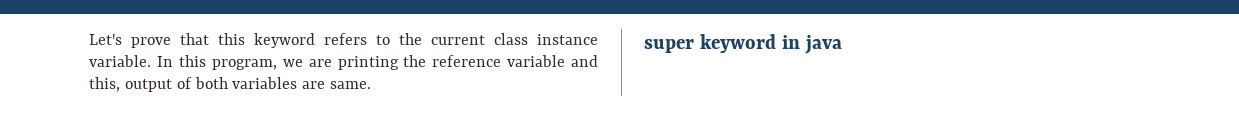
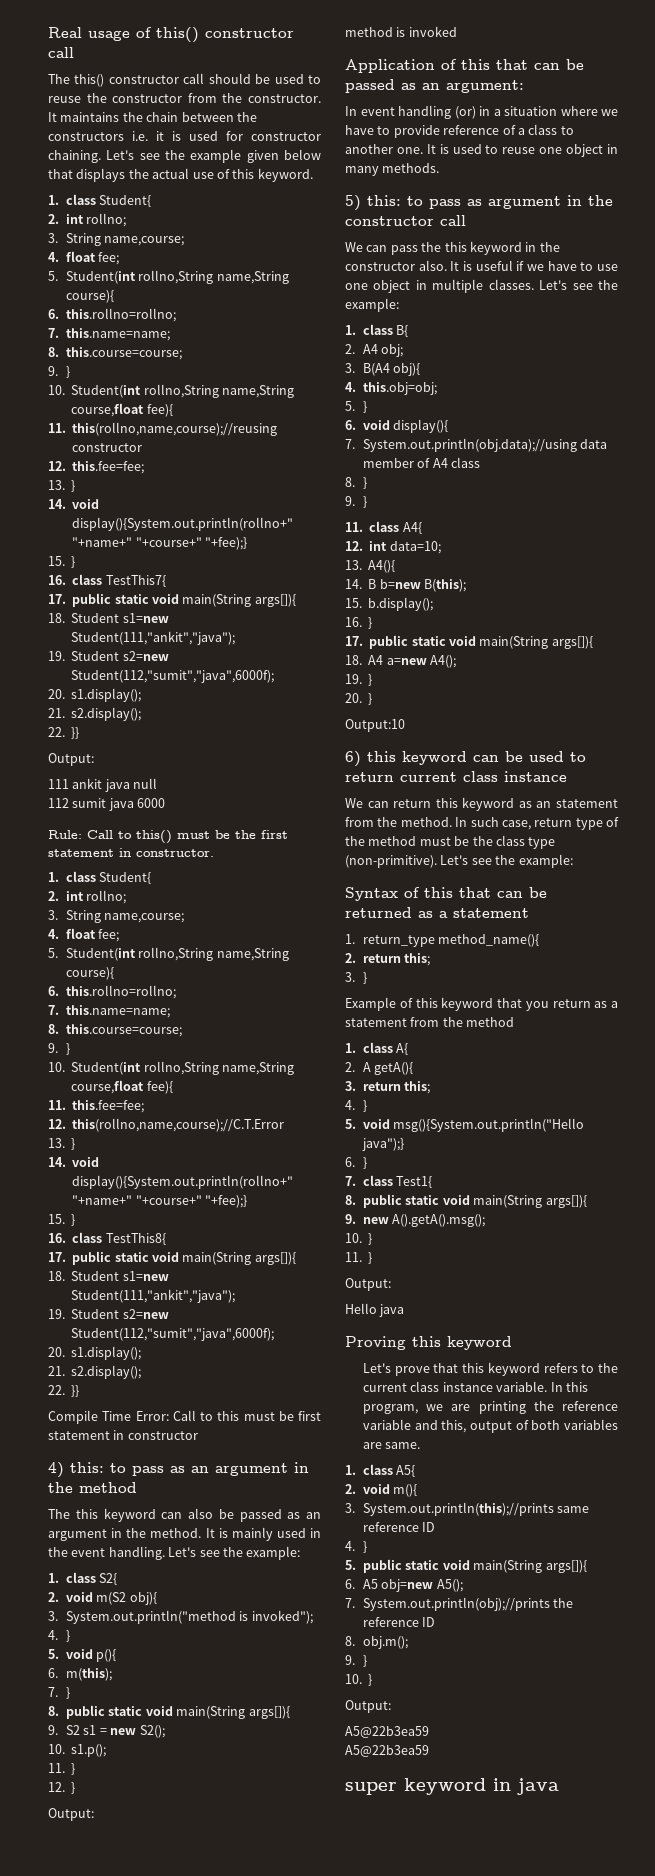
(89, 39) none -> [48,27,294,43] [48,47,74,58] [48,73,321,87] [48,93,321,103] [48,112,257,122] [48,131,321,141] [48,149,321,163] [48,168,313,182] [48,194,152,207] [48,213,127,227] [48,233,185,246] [48,251,120,265] [48,270,289,284] [66,290,115,303] [48,308,177,322] [48,328,171,341] [48,347,183,360] [48,366,71,378] [48,384,294,398] [71,403,173,417] [48,422,278,436] [72,443,143,452] [48,461,145,474] [48,480,76,492] [48,499,100,509] [72,517,294,531] [72,537,247,550] [48,556,76,568] [48,574,166,587] [48,593,296,607] [48,613,169,623] [71,631,236,645] [48,651,169,661] [71,670,275,683] [48,688,142,702] [48,707,142,721] [48,727,80,739] [48,753,94,766] [48,778,158,792] [48,798,166,811] [48,830,288,844] [48,848,214,857] [48,871,152,884] [48,890,127,904] [48,910,185,923] [48,928,120,942] [48,947,289,961] [66,967,115,980] [48,985,177,999] [48,1005,171,1018] [48,1024,183,1037] [48,1043,71,1055] [48,1061,294,1075] [71,1080,173,1094] [48,1100,145,1113] [48,1118,285,1132] [48,1138,76,1150] [48,1157,100,1167] [72,1175,294,1189] [72,1195,247,1208] [48,1214,76,1226] [48,1232,166,1245] [48,1251,296,1265] [48,1271,169,1281] [71,1289,236,1303] [48,1309,169,1319] [71,1328,275,1341] [48,1346,142,1360] [48,1365,142,1379] [48,1385,80,1397] [48,1410,321,1424] [48,1430,198,1440] [48,1462,309,1478] [48,1482,137,1493] [48,1508,321,1522] [48,1527,321,1541] [48,1546,301,1560] [48,1572,118,1585] [48,1592,157,1605] [48,1610,313,1624] [48,1630,71,1642] [48,1649,117,1662] [48,1668,113,1681] [48,1687,71,1699] [48,1705,290,1719] [48,1725,165,1738] [48,1744,107,1757] [48,1763,76,1775] [48,1782,76,1794] [48,1808,94,1821] [345,26,457,37] [345,59,584,73] [345,79,524,93] [345,105,618,119] [345,124,574,138] [345,144,618,157] [345,163,440,176] [345,195,613,211] [345,215,466,226] [345,241,560,255] [345,260,618,271] [345,279,618,293] [345,298,399,312] [345,324,409,337] [345,344,404,357] [345,363,421,376] [345,382,438,395] [345,401,368,413] [345,419,449,433] [345,438,608,452] [363,457,481,468] [345,477,368,489] [345,496,368,508] [345,521,422,534] [345,541,441,554] [345,560,396,573] [345,579,466,592] [345,597,434,611] [345,617,373,629] [345,635,593,649] [345,655,456,668] [345,674,373,686] [345,693,373,705] [345,719,405,732] [345,751,586,767] [345,771,567,782] [345,797,618,811] [345,817,619,830] [345,835,556,849] [345,854,573,868] [345,887,547,901] [345,907,529,918] [345,934,540,947] [345,953,431,966] [345,972,368,984] [345,997,618,1011] [345,1017,515,1027] [345,1042,409,1055] [345,1062,414,1075] [345,1081,431,1094] [345,1100,368,1112] [345,1118,585,1132] [362,1138,405,1151] [345,1157,368,1169] [345,1175,433,1188] [345,1194,587,1208] [345,1214,486,1227] [345,1233,373,1245] [345,1252,373,1264] [345,1278,391,1291] [345,1303,405,1317] [345,1336,512,1350] Real usage of this() constructor call // The this() constructor call should be used to reuse the constructor from the constructor. It maintains the chain between the constructors i.e. it is used for constructor chaining. Let's see the example given below that displays the actual use of this keyword. // 1. class Student{ // 2. int rollno; // 3. String name,course; // 4. float fee; // 5. Student(int rollno,String name,String course){ // 6. this.rollno=rollno; // 7. this.name=name; // 8. this.course=course; // 9. } // 10. Student(int rollno,String name,String course,float fee){ // 11. this(rollno,name,course);//reusing constructor // 12. this.fee=fee; // 13. } // 14. void display(){System.out.println(rollno+" "+name+" "+course+" "+fee);} // 15. } // 16. class TestThis7{ // 17. public static void main(String args[]){ // 18. Student s1=new Student(111,"ankit","java"); // 19. Student s2=new Student(112,"sumit","java",6000f); // 20. s1.display(); // 21. s2.display(); // 22. }} // Output: // 111 ankit java null // 112 sumit java 6000 // Rule: Call to this() must be the first statement in constructor. // 1. class Student{ // 2. int rollno; // 3. String name,course; // 4. float fee; // 5. Student(int rollno,String name,String course){ // 6. this.rollno=rollno; // 7. this.name=name; // 8. this.course=course; // 9. } // 10. Student(int rollno,String name,String course,float fee){ // 11. this.fee=fee; // 12. this(rollno,name,course);//C.T.Error // 13. } // 14. void display(){System.out.println(rollno+" "+name+" "+course+" "+fee);} // 15. } // 16. class TestThis8{ // 17. public static void main(String args[]){ // 18. Student s1=new Student(111,"ankit","java"); // 19. Student s2=new Student(112,"sumit","java",6000f); // 20. s1.display(); // 21. s2.display(); // 22. }} // Compile Time Error: Call to this must be first statement in constructor // 4) this: to pass as an argument in the method // The this keyword can also be passed as an argument in the method. It is mainly used in the event handling. Let's see the example: // 1. class S2{ // 2. void m(S2 obj){ // 3. System.out.println("method is invoked"); // 4. } // 5. void p(){ // 6. m(this); // 7. } // 8. public static void main(String args[]){ // 9. S2 s1 = new S2(); // 10. s1.p(); // 11. } // 12. } // Output: // method is invoked // Application of this that can be passed as an argument: // In event handling (or) in a situation where we have to provide reference of a class to another one. It is used to reuse one object in many methods. // 5) this: to pass as argument in the constructor call // We can pass the this keyword in the constructor also. It is useful if we have to use one object in multiple classes. Let's see the example: // 1. class B{ // 2. A4 obj; // 3. B(A4 obj){ // 4. this.obj=obj; // 5. } // 6. void display(){ // 7. System.out.println(obj.data);//using data member of A4 class // 8. } // 9. } // 11. class A4{ // 12. int data=10; // 13. A4(){ // 14. B b=new B(this); // 15. b.display(); // 16. } // 17. public static void main(String args[]){ // 18. A4 a=new A4(); // 19. } // 20. } // Output:10 // 6) this keyword can be used to return current class instance // We can return this keyword as an statement from the method. In such case, return type of the method must be the class type (non-primitive). Let's see the example: // Syntax of this that can be returned as a statement // 1. return_type method_name(){ // 2. return this; // 3. } // Example of this keyword that you return as a statement from the method // 1. class A{ // 2. A getA(){ // 3. return this; // 4. } // 5. void msg(){System.out.println("Hello java");} // 6. } // 7. class Test1{ // 8. public static void main(String args[]){ // 9. new A().getA().msg(); // 10. } // 11. } // Output: // Hello java // Proving this keyword //
(371, 85) none -> [345,1464,416,1477] [345,1484,418,1497] [345,1502,590,1516] [363,1522,436,1532] [345,1541,368,1553] [345,1559,587,1573] [345,1579,463,1592] [345,1597,574,1611] [363,1617,436,1627] [345,1636,409,1649] [345,1655,368,1667] [345,1674,373,1686] [345,1700,391,1713] [345,1726,429,1738] [345,1745,429,1757] // 1. class A5{ // 2. void m(){ // 3. System.out.println(this);//prints same reference ID // 4. } // 5. public static void main(String args[]){ // 6. A5 obj=new A5(); // 7. System.out.println(obj);//prints the reference ID // 8. obj.m(); // 9. } // 10. } // Output: // A5@22b3ea59 // A5@22b3ea59

